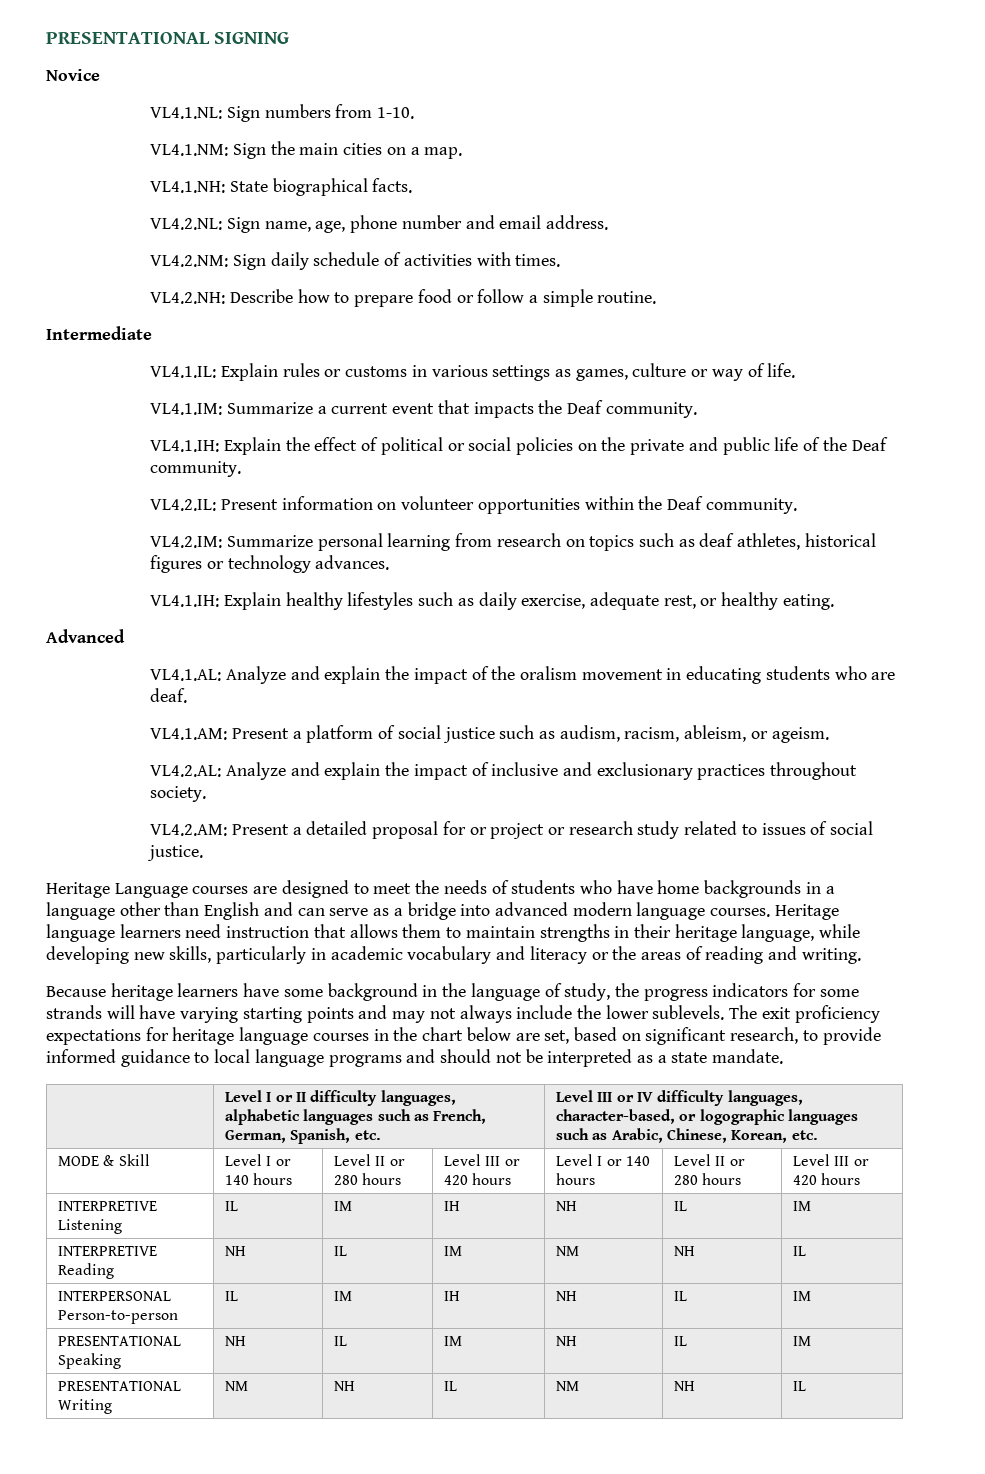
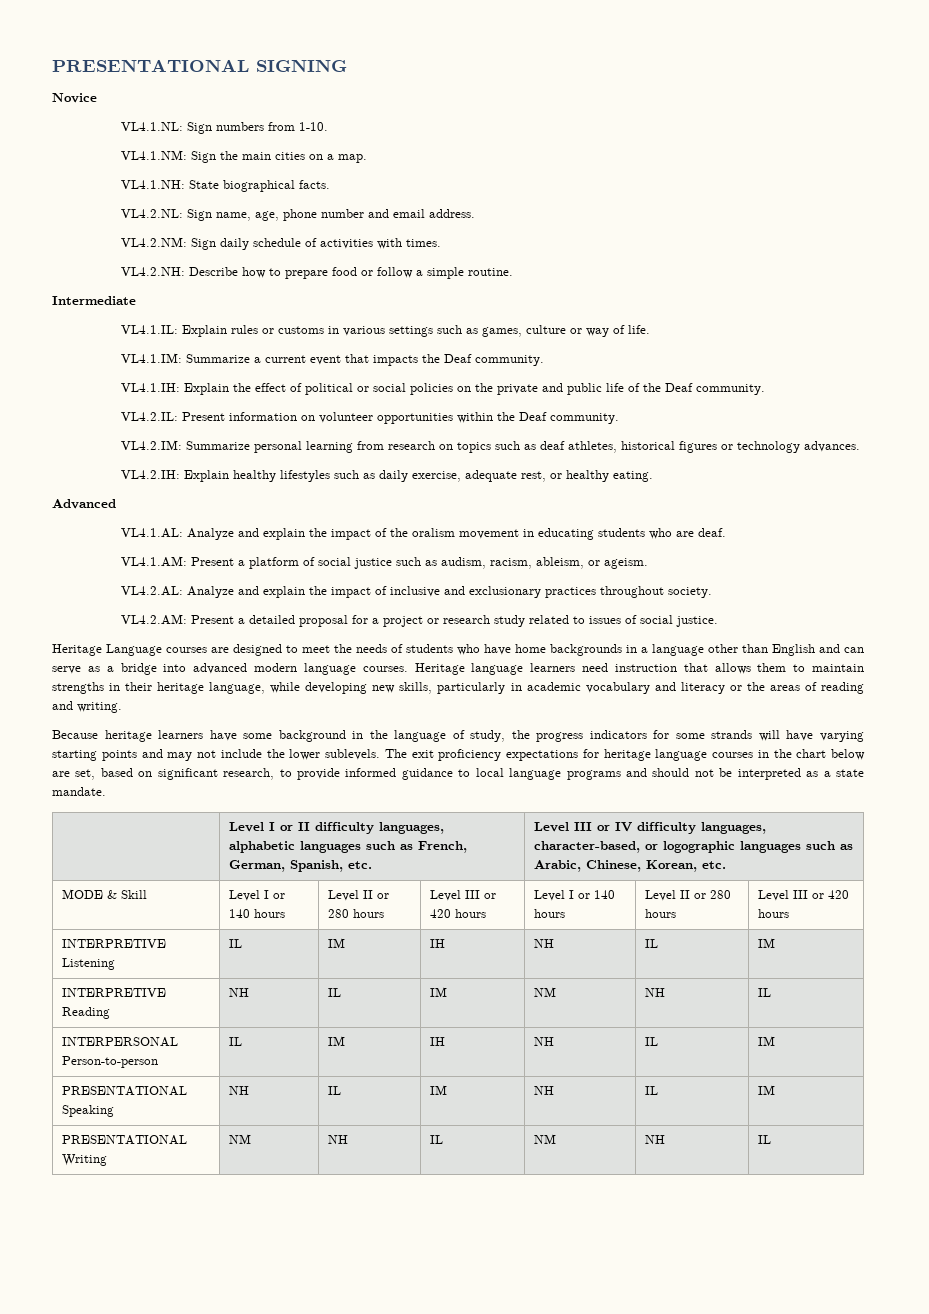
(551, 373) none -> [436,325,462,334] such
[150,595,220,607] VL4.1.IH: -> [120,470,180,479] VL4.2.IH:
[469,827,487,835] or -> [371,618,379,624] a
[459,1005,512,1023] always -> (216, 754) none

